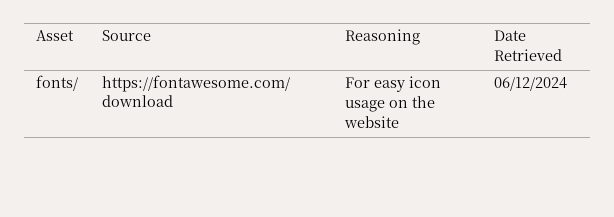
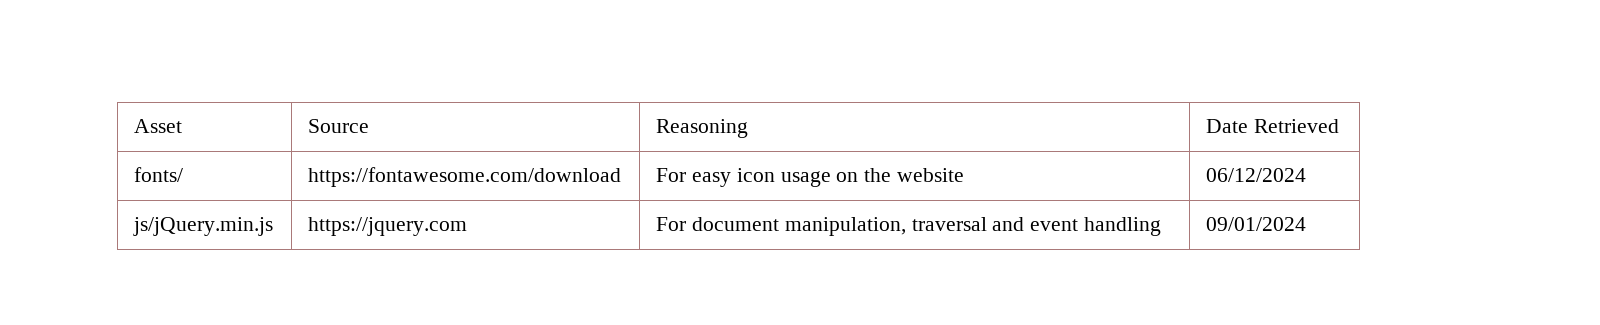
(567, 84) none -> [133,217,274,236] [308,217,468,236] [656,217,1161,236] [1206,217,1307,231] // js/jQuery.min.js | https://jquery.com | For document manipulation, traversal and event handling | 09/01/2024

